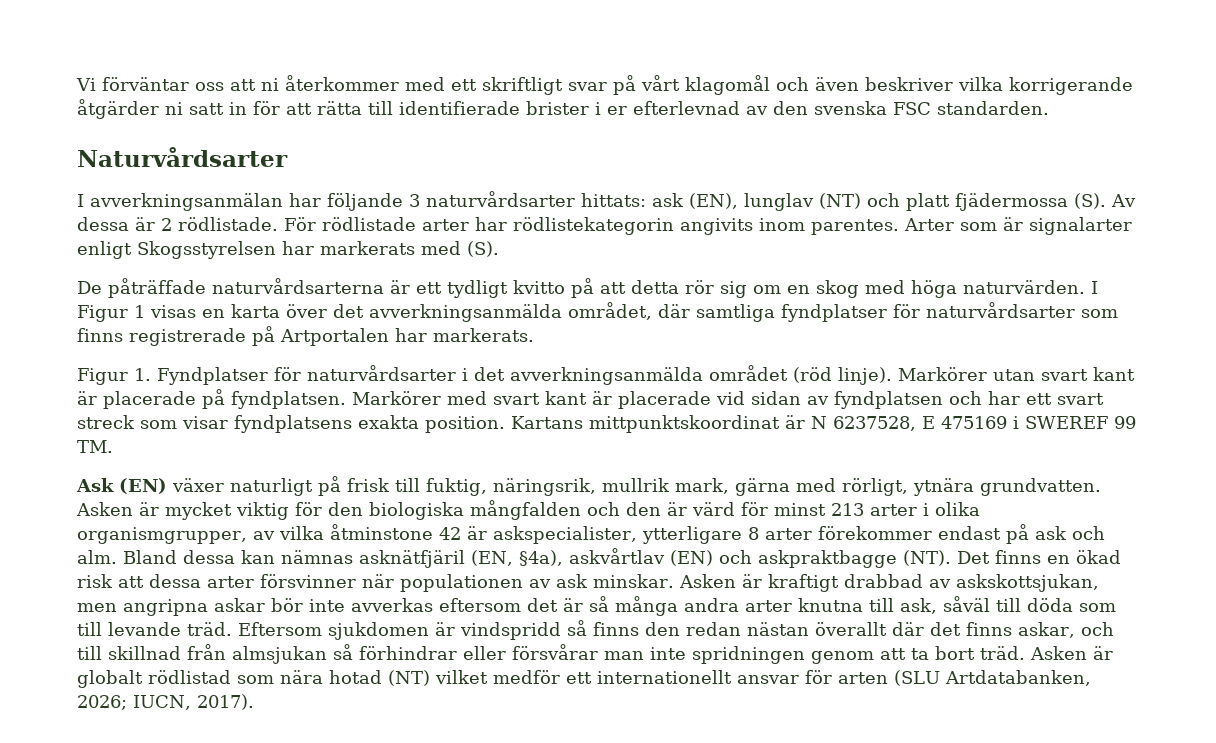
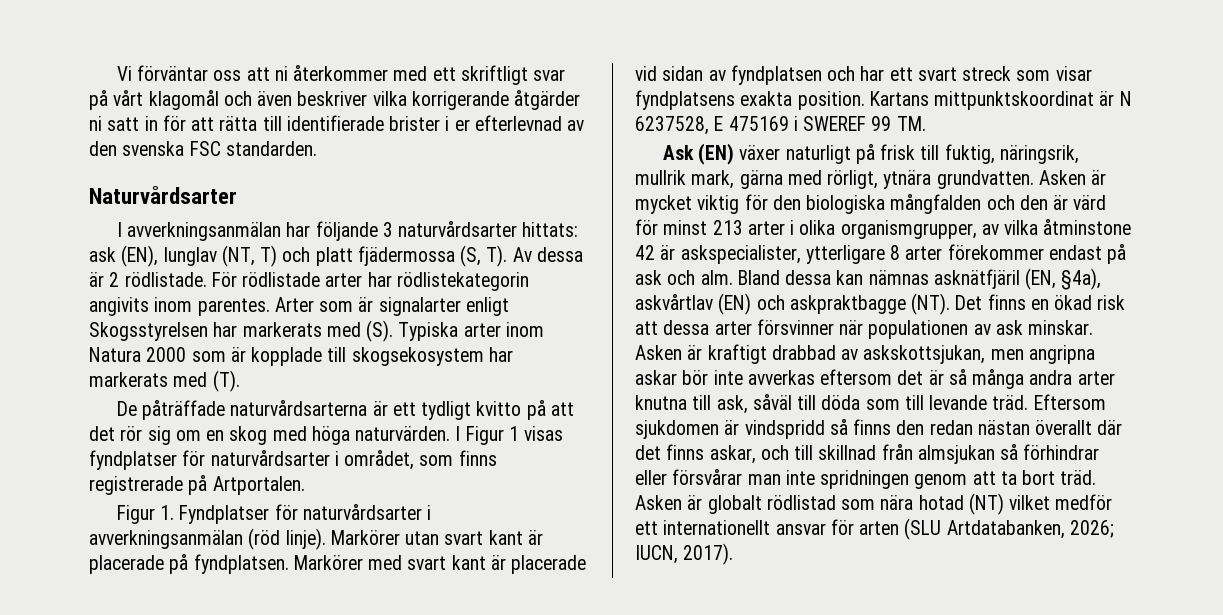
[819,193,861,209] (NT) -> [221,245,278,267] (NT, T)
[1074,193,1106,209] (S). -> [460,245,508,267] (S, T).
(499, 249) none -> [398,322,544,341] [89,347,513,366] [89,370,240,392] Typiska arter inom Natura 2000 som är kopplade till skogsekosystem har markerats med (T).
[631,280,679,294] detta -> [89,426,115,441] det
[202,302,775,322] en karta över det avverkningsanmälda området, där samtliga -> (564, 433) none
(1075, 310) none -> [334,450,415,470] i området,
[280,328,534,346] Artportalen har markerats. -> [212,476,305,495] Artportalen.
[474,365,788,385] det avverkningsanmälda området -> [89,530,243,549] avverkningsanmälan

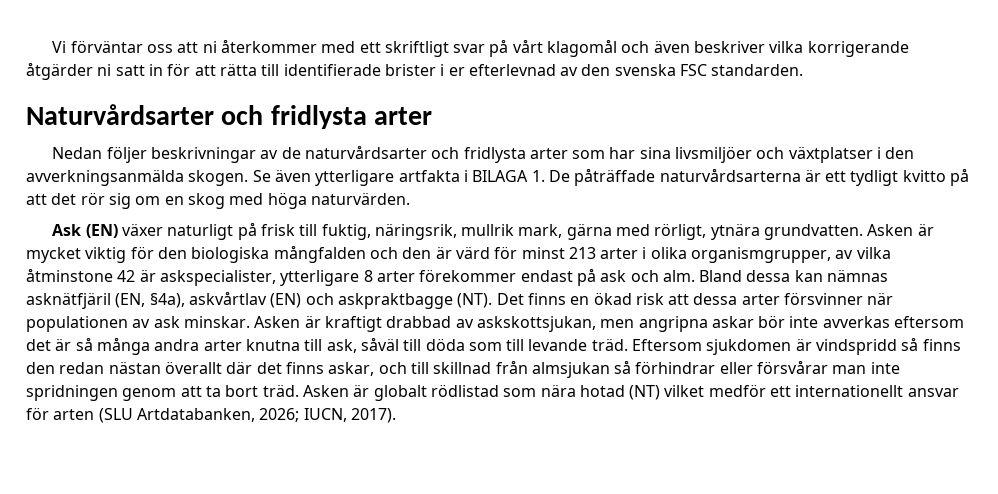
[116,221,579,241] [89,245,583,267] [89,272,529,291] [89,297,509,316] [89,320,544,342] [89,347,513,366] [89,370,240,392] // I avverkningsanmälan har följande 3 naturvårdsarter hittats: ask (EN), lunglav (NT, T) och platt fjädermossa (S, T). Av dessa är 2 rödlistade. För rödlistade arter har rödlistekategorin angivits inom parentes. Arter som är signalarter enligt Skogsstyrelsen har markerats med (S). Typiska arter inom Natura 2000 som är kopplade till skogsekosystem har markerats med (T). // -> [221,105,433,129] [52,145,915,163] [26,169,545,186] och fridlysta arter // Nedan följer beskrivningar av de naturvårdsarter och fridlysta arter som har sina livsmiljöer och växtplatser i den avverkningsanmälda skogen. Se även ytterligare artfakta i BILAGA 1.
[455,426,564,445] [89,450,497,470] [89,475,305,495] [116,504,432,524] [89,528,543,550] [89,554,587,574] [635,65,1092,85] [635,90,1132,110] [635,116,926,135] I Figur 1 visas fyndplatser för naturvårdsarter i området, som finns registrerade på Artportalen. // Figur 1. Fyndplatser för naturvårdsarter i avverkningsanmälan (röd linje). Markörer utan svart kant är placerade på fyndplatsen. Markörer med svart kant är placerade vid sidan av fyndplatsen och har ett svart streck som visar fyndplatsens exakta position. Kartans mittpunktskoordinat är N 6237528, E 475169 i SWEREF 99 TM. -> (410, 198) none

